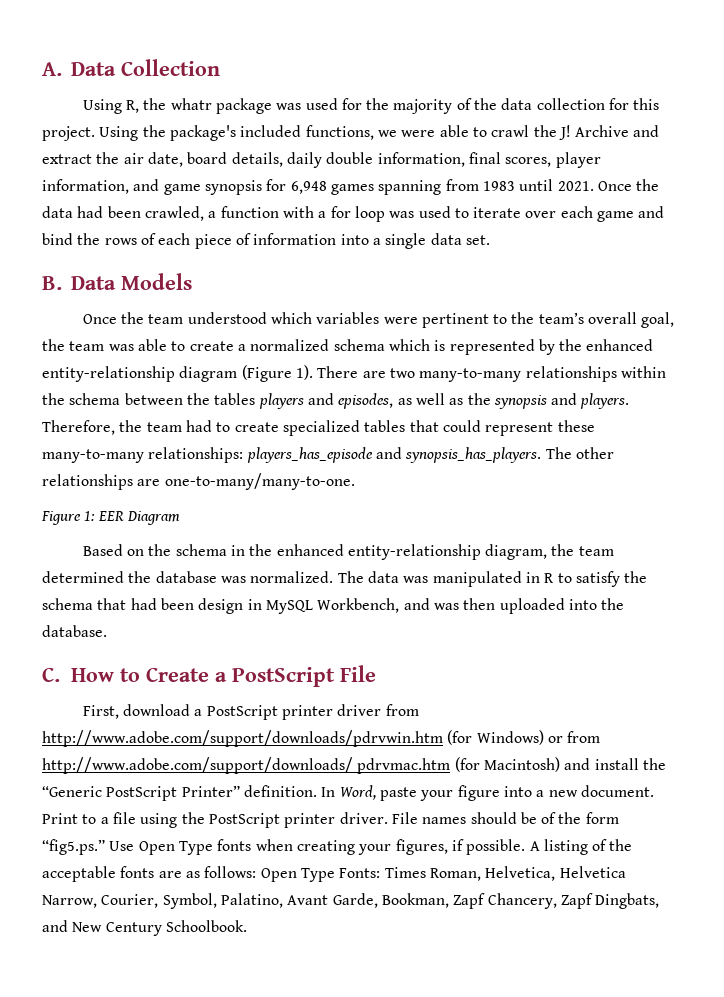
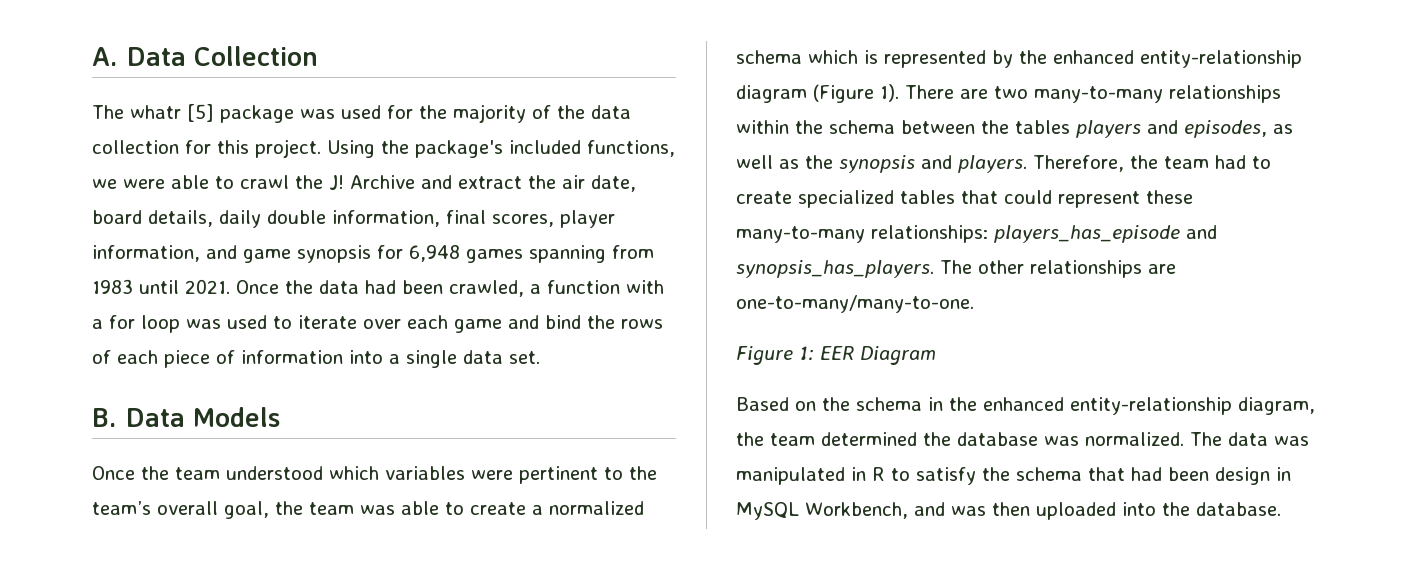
[82,98,212,114] Using R, the whatr -> [92,104,214,122] The whatr [5]
[42,665,376,687] [82,704,419,720] [42,730,601,747] [42,757,666,774] [42,785,654,801] [42,812,619,828] [42,839,633,855] [42,866,626,882] [42,893,660,909] [42,920,247,936] // C. How to Create a PostScript File // First, download a PostScript printer driver from http://www.adobe.com/support/downloads/pdrvwin.htm (for Windows) or from http://www.adobe.com/support/downloads/ pdrvmac.htm (for Macintosh) and install the “Generic PostScript Printer” definition. In Word, paste your figure into a new document. Print to a file using the PostScript printer driver. File names should be of the form “fig5.ps.” Use Open Type fonts when creating your figures, if possible. A listing of the acceptable fonts are as follows: Open Type Fonts: Times Roman, Helvetica, Helvetica Narrow, Courier, Symbol, Palatino, Avant Garde, Bookman, Zapf Chancery, Zapf Dingbats, and New Century Schoolbook. -> (1281, 509) none

